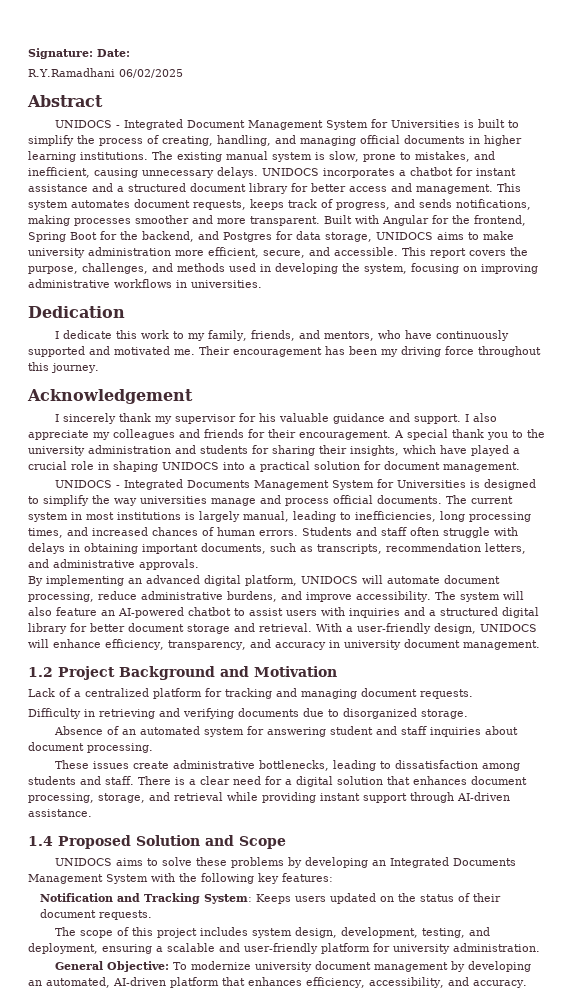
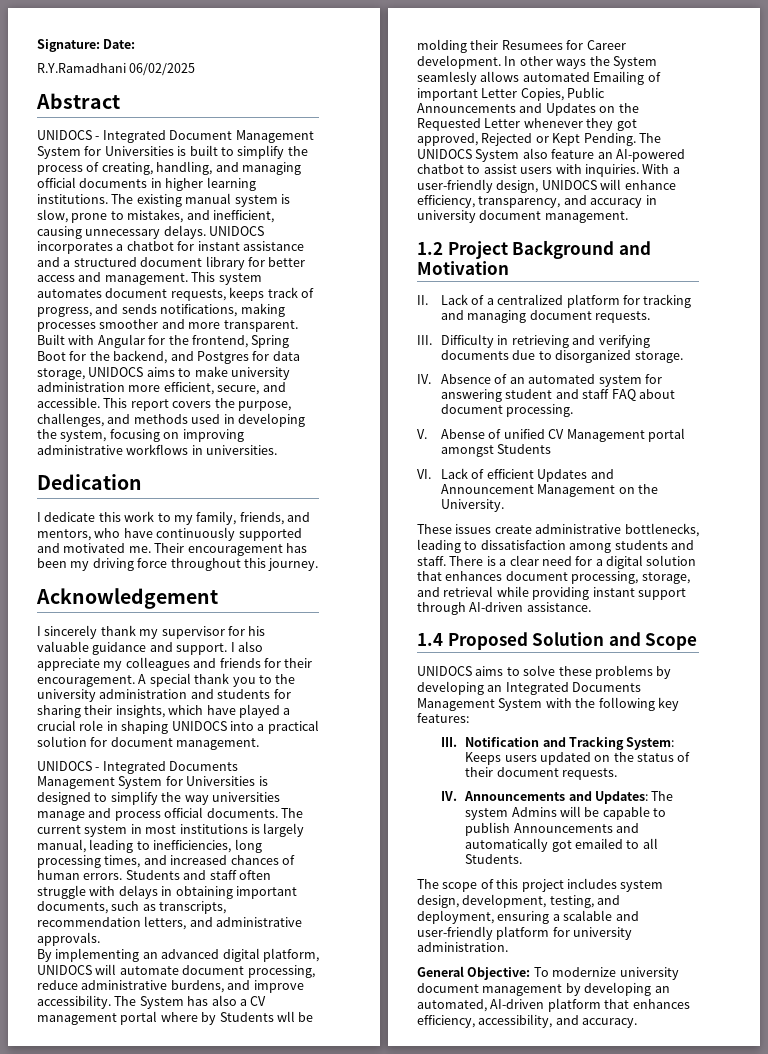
[459,591,524,602] system will -> [139,995,267,1009] [37,1011,314,1025] [417,39,626,53] [417,55,657,69] [417,71,661,85] [417,87,606,101] [417,103,639,116] [417,118,637,131] [417,133,661,146] [417,149,520,162] System has also a CV management portal where by Students wll be molding their Resumees for Career development. In other ways the System seamlesly allows automated Emailing of important Letter Copies, Public Announcements and Updates on the Requested Letter whenever they got approved, Rejected or Kept Pending. The UNIDOCS System
[349,607,539,618] [28,623,312,634] inquiries and a structured digital library for better document storage and retrieval. -> [584,164,639,177] inquiries.
(337, 671) none -> [417,295,428,305] II.
(473, 694) none -> [417,335,432,345] III.
(468, 714) none -> [417,374,431,384] IV.
[429,727,481,737] inquiries -> [611,389,636,401] FAQ
(153, 748) none -> [417,428,685,442] [441,444,552,457] [417,468,614,482] [441,484,659,497] [441,499,505,512] // V. Abense of unified CV Management portal amongst Students // VI. Lack of efficient Updates and Announcement Management on the University.
(333, 877) none -> [441,737,458,747] III.
(153, 915) none -> [441,791,674,804] [465,806,667,820] [465,822,639,836] [465,838,658,852] [465,854,523,864] // IV. Announcements and Updates: The system Admins will be capable to publish Announcements and automatically got emailed to all Students.

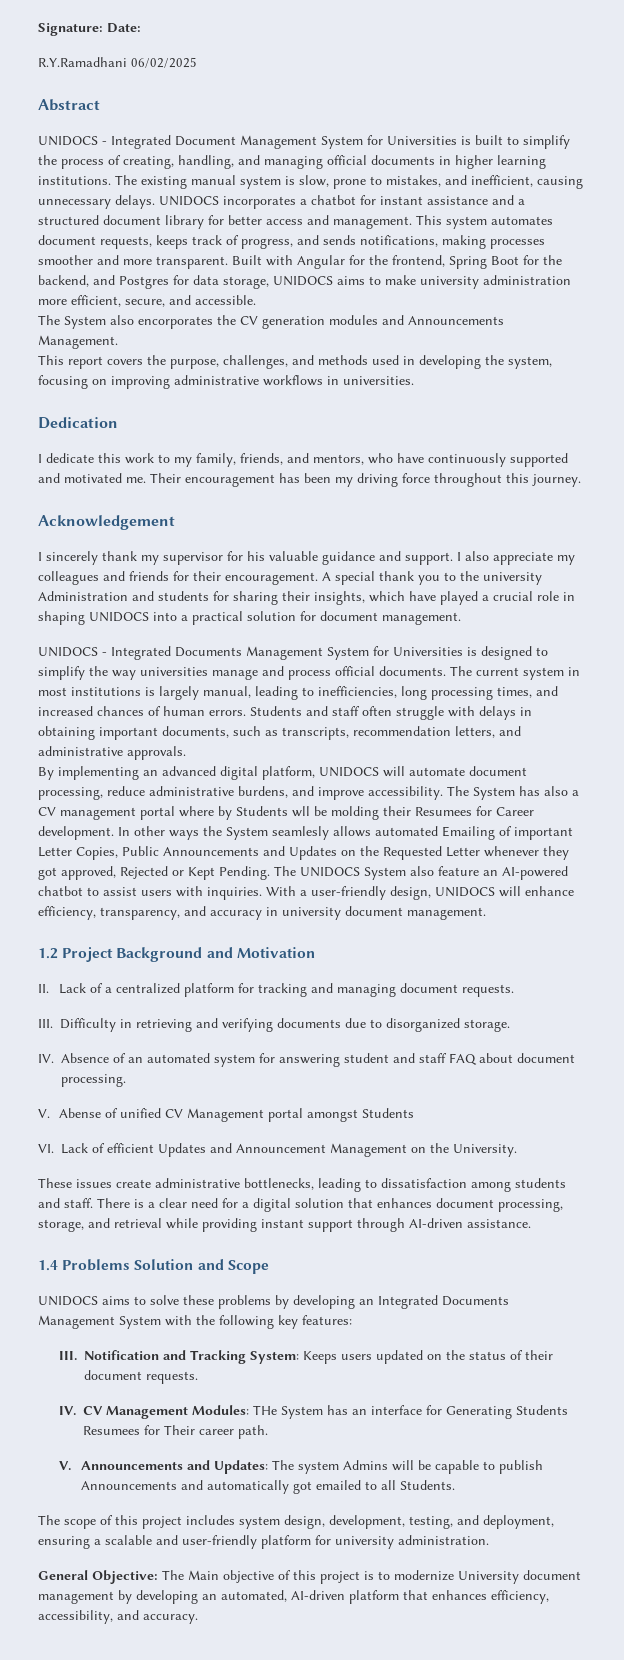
(100, 402) none -> [38,315,504,329] [38,335,118,349] // The System also encorporates the CV generation modules and Announcements Management. //
[99,689,188,699] administration -> [38,591,128,601] Administration
[447,632,528,650] Proposed -> [62,1259,131,1271] Problems
(458, 796) none -> [83,1405,569,1419] [83,1425,269,1439] [59,1461,72,1470] CV Management Modules: THe System has an interface for Generating Students Resumees for Their career path. // V.
[533,967,679,980] To modernize university -> [162,1570,519,1584] The Main objective of this project is to modernize University

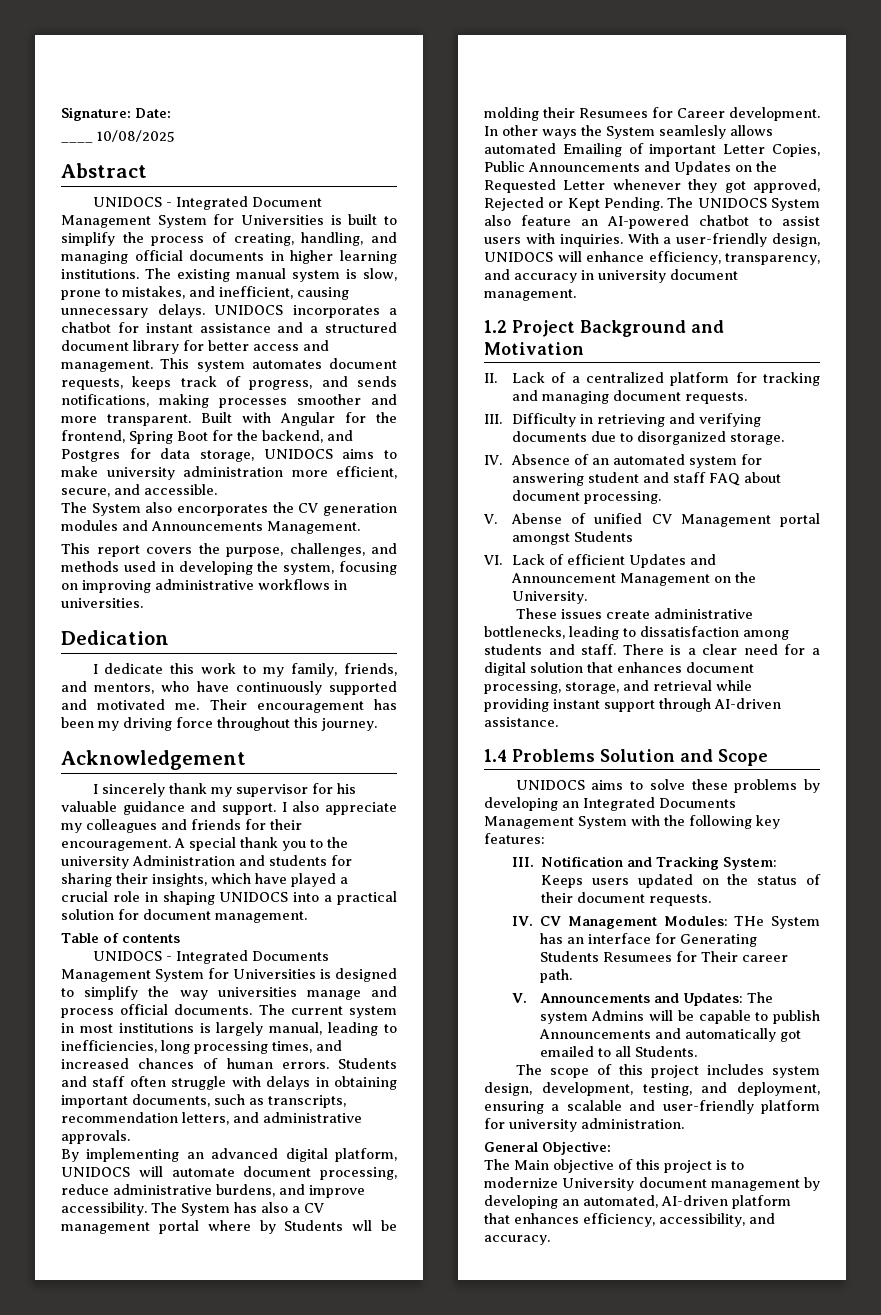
[38,57,197,68] R.Y.Ramadhani 06/02/2025 -> [61,130,175,143] ____ 10/08/2025
(461, 618) none -> [61,933,180,943] // Table of contents
(158, 1577) none -> (611, 1148) //

